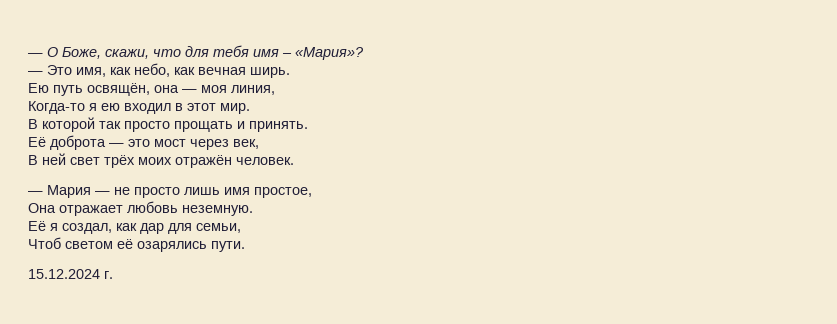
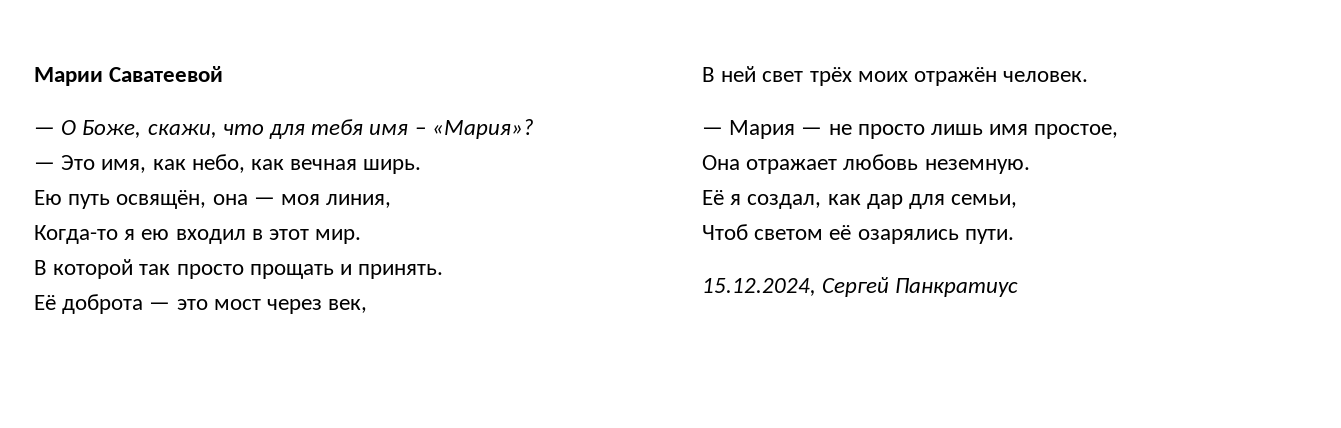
(27, 55) none -> [34,66,224,86] Марии Саватеевой //
[28,269,113,279] 15.12.2024 г. -> [702,277,1019,297] 15.12.2024, Сергей Панкратиус

